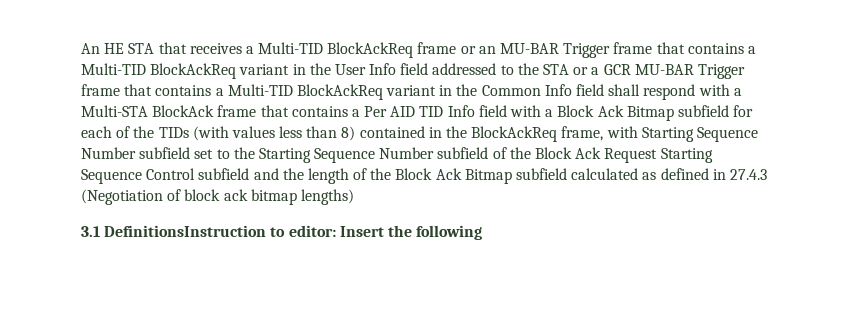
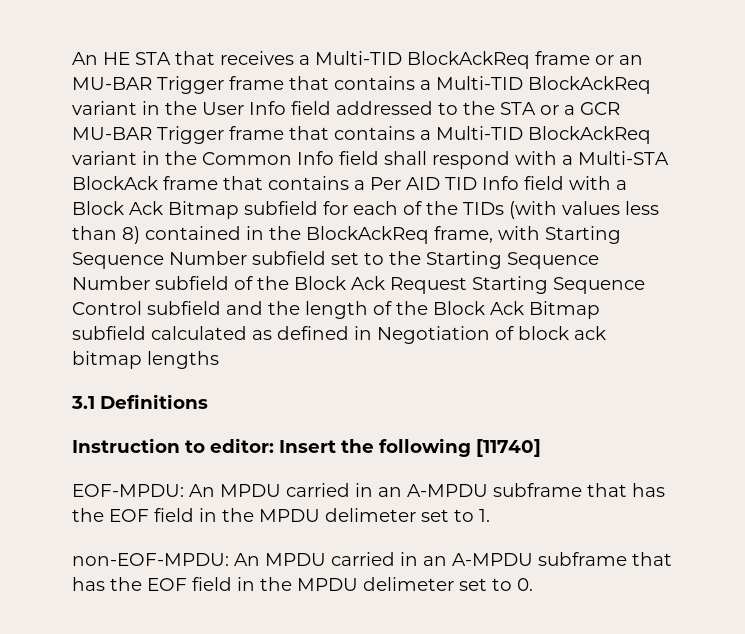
[729,169,767,180] [81,189,163,205] 27.4.3 (Negotiation -> [377,326,490,344] Negotiation
[300,189,354,205] lengths) -> [147,351,219,369] lengths
[104,225,267,237] DefinitionsInstruction -> [100,394,208,409] [72,438,180,453] Definitions // Instruction
(483, 232) none -> [476,439,541,457] [72,483,665,497] [72,508,490,522] [72,552,672,566] [72,577,533,591] [11740] // EOF-MPDU: An MPDU carried in an A-MPDU subframe that has the EOF field in the MPDU delimeter set to 1. // non-EOF-MPDU: An MPDU carried in an A-MPDU subframe that has the EOF field in the MPDU delimeter set to 0.

